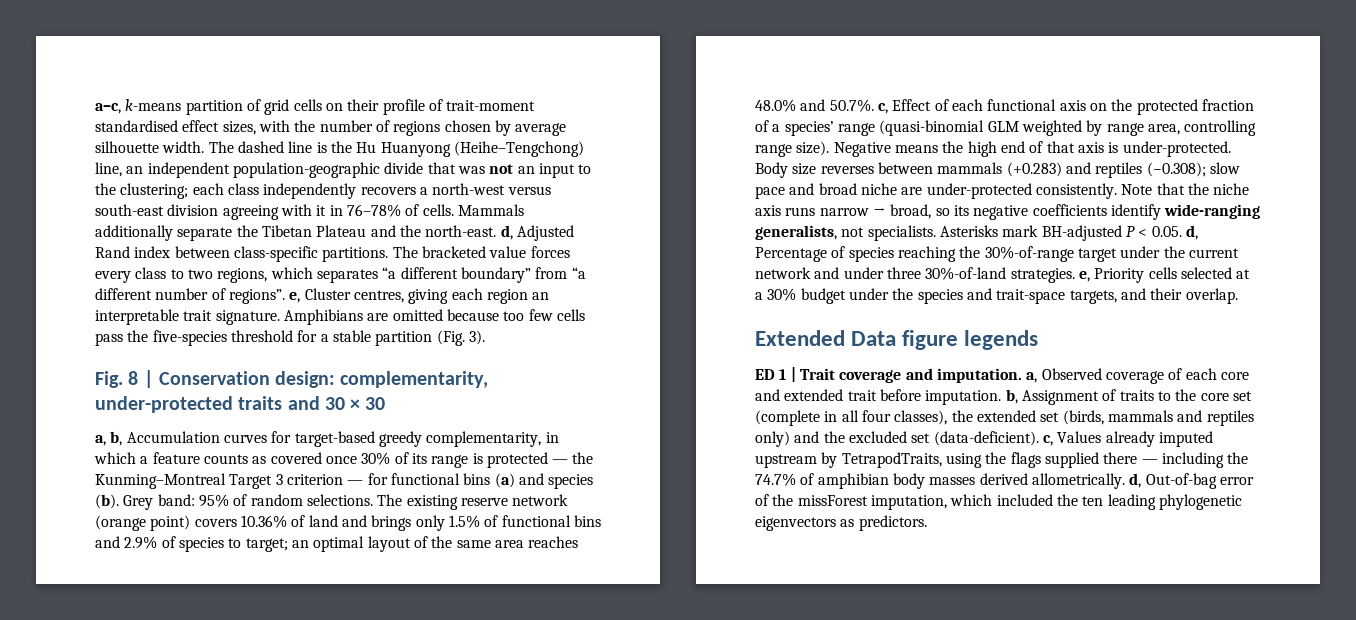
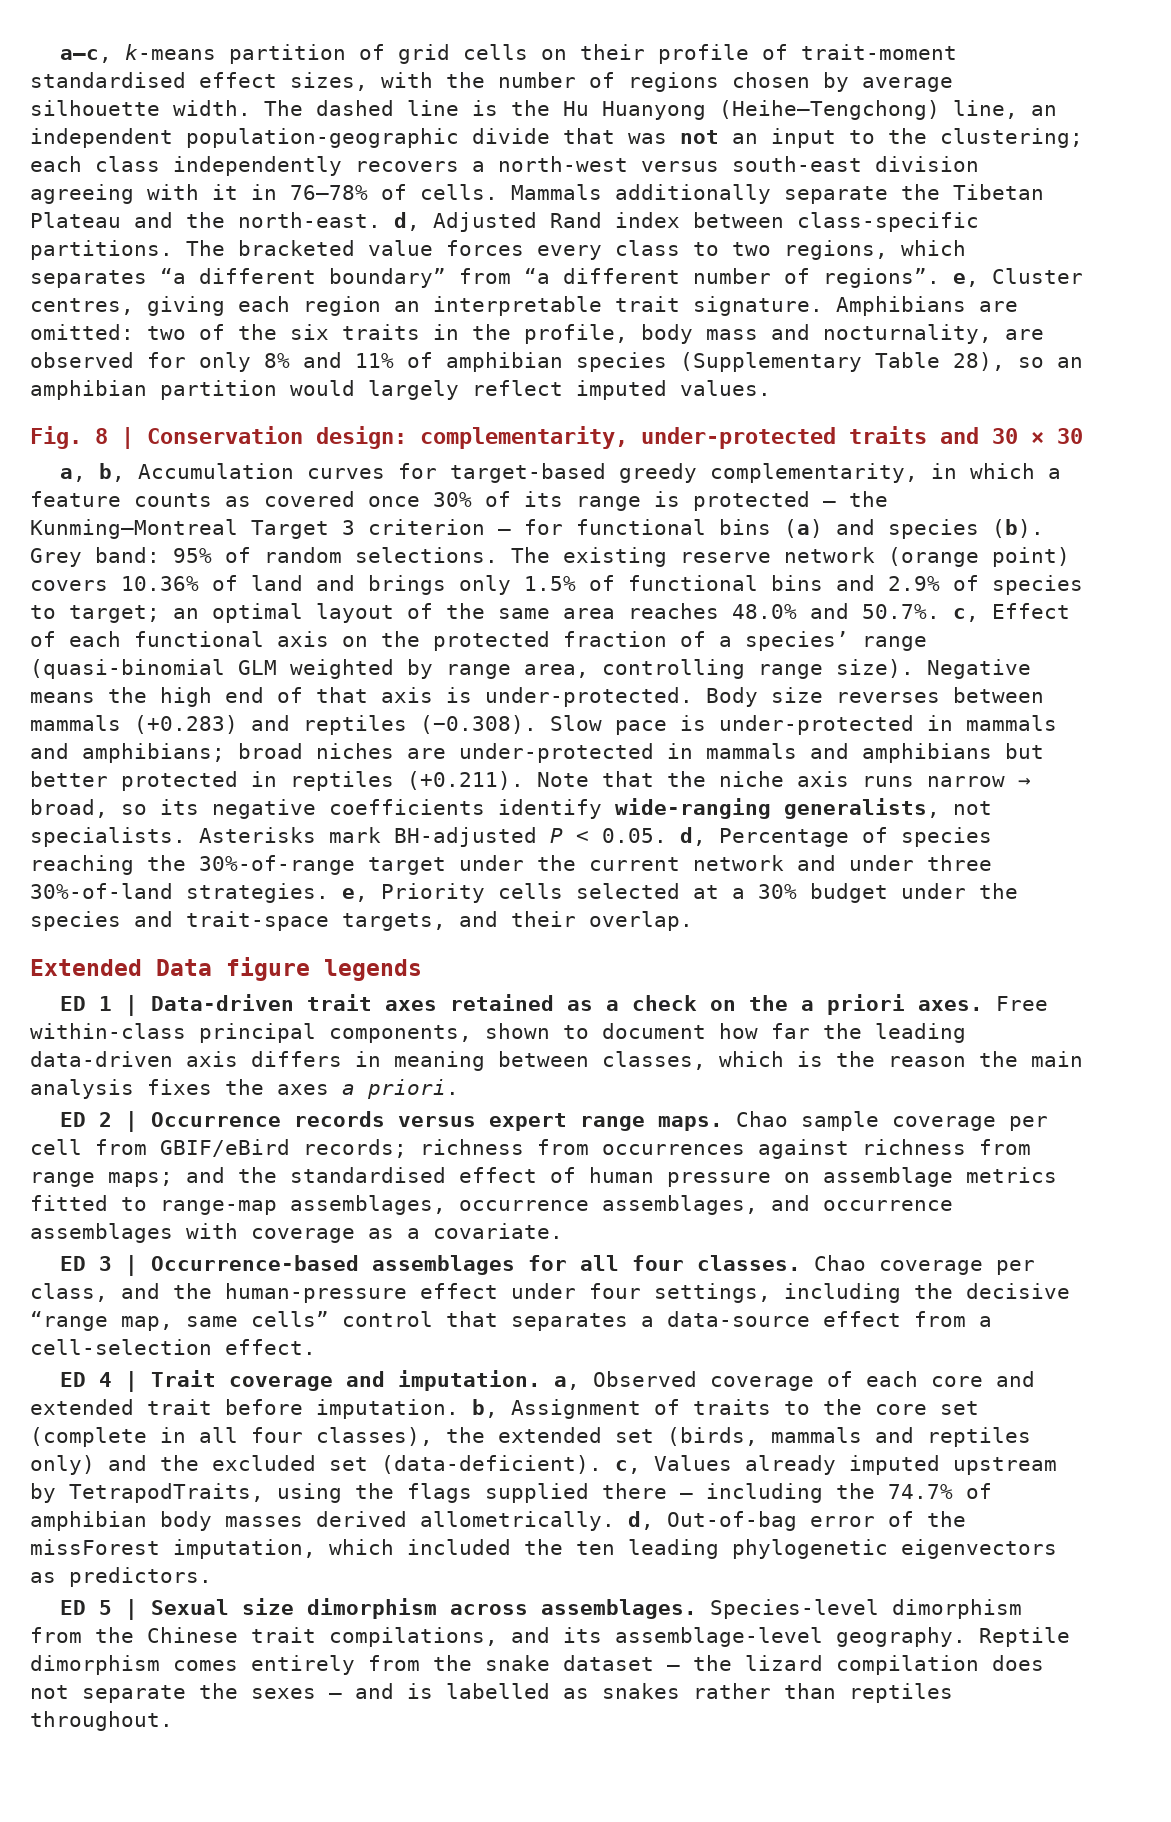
[392,309,585,321] [95,330,485,346] omitted because too few cells pass the five-species threshold for a stable partition (Fig. 3). -> [30,324,1044,344] [30,352,1083,372] [30,380,771,400] omitted: two of the six traits in the profile, body mass and nocturnality, are observed for only 8% and 11% of amphibian species (Supplementary Table 28), so an amphibian partition would largely reflect imputed values.
[1146,162,1240,177] [755,183,1117,199] (−0.308); slow pace and broad niche are under-protected consistently. -> [420,715,1057,735] [30,743,1044,763] [30,771,524,791] (−0.308). Slow pace is under-protected in mammals and amphibians; broad niches are under-protected in mammals and amphibians but better protected in reptiles (+0.211).
(796, 374) none -> [151,994,1049,1015] [30,1023,966,1043] [30,1051,1083,1071] [30,1079,459,1099] [60,1111,1049,1132] [30,1139,1031,1159] [30,1167,1057,1187] [30,1195,953,1215] [30,1223,563,1243] [60,1255,1036,1276] [30,1283,1070,1303] [30,1311,992,1331] [30,1339,316,1355] [60,1371,139,1392] Data-driven trait axes retained as a check on the a priori axes. Free within-class principal components, shown to document how far the leading data-driven axis differs in meaning between classes, which is the reason the main analysis fixes the axes a priori. // ED 2 | Occurrence records versus expert range maps. Chao sample coverage per cell from GBIF/eBird records; richness from occurrences against richness from range maps; and the standardised effect of human pressure on assemblage metrics fitted to range-map assemblages, occurrence assemblages, and occurrence assemblages with coverage as a covariate. // ED 3 | Occurrence-based assemblages for all four classes. Chao coverage per class, and the human-pressure effect under four settings, including the decisive “range map, same cells” control that separates a data-source effect from a cell-selection effect. // ED 4 |
(927, 523) none -> [60,1598,1023,1620] [30,1627,1070,1647] [30,1655,1044,1675] [30,1683,953,1703] [30,1711,173,1731] // ED 5 | Sexual size dimorphism across assemblages. Species-level dimorphism from the Chinese trait compilations, and its assemblage-level geography. Reptile dimorphism comes entirely from the snake dataset — the lizard compilation does not separate the sexes — and is labelled as snakes rather than reptiles throughout.

